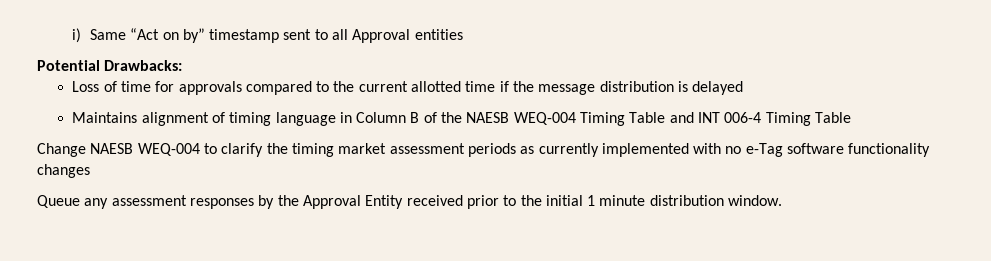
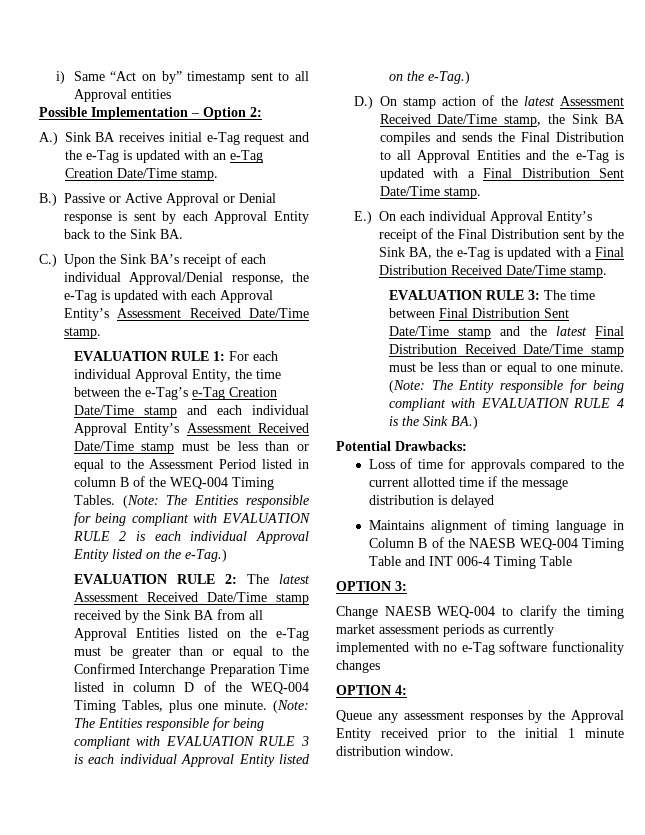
(463, 34) none -> [38,107,262,120] [38,132,309,145] [64,150,263,163] [64,168,218,181] [38,193,276,206] [63,211,309,224] [63,229,183,239] [38,253,266,267] [63,272,309,285] [63,290,273,303] [63,308,309,321] [63,327,101,339] [73,351,278,361] [73,369,281,382] [73,387,277,400] [73,405,309,418] [73,423,309,436] [73,441,310,454] [73,459,309,472] [73,476,274,490] [73,495,309,508] [73,512,310,526] [72,531,309,544] [72,549,227,562] [73,574,310,584] [73,592,309,605] [73,609,263,623] [73,628,309,641] [73,646,309,659] [73,663,309,677] [73,681,310,694] [73,700,309,713] [73,717,264,731] [73,736,309,749] [73,754,310,767] [388,71,470,84] [353,95,624,109] [379,114,625,127] [379,132,624,145] [379,150,624,163] [379,168,624,181] [379,186,481,199] [353,211,592,224] [378,228,624,242] [378,247,624,260] [378,265,607,278] [388,290,595,300] [388,308,569,318] [388,326,624,339] [388,344,624,357] [388,362,624,375] [388,379,624,393] [388,398,624,411] [388,416,478,429] // Possible Implementation – Option 2: // A.) Sink BA receives initial e-Tag request and the e-Tag is updated with an e-Tag Creation Date/Time stamp. // B.) Passive or Active Approval or Denial response is sent by each Approval Entity back to the Sink BA. // C.) Upon the Sink BA’s receipt of each individual Approval/Denial response, the e-Tag is updated with each Approval Entity’s Assessment Received Date/Time stamp. // EVALUATION RULE 1: For each individual Approval Entity, the time between the e-Tag’s e-Tag Creation Date/Time stamp and each individual Approval Entity’s Assessment Received Date/Time stamp must be less than or equal to the Assessment Period listed in column B of the WEQ-004 Timing Tables. (Note: The Entities responsible for being compliant with EVALUATION RULE 2 is each individual Approval Entity listed on the e-Tag.) // EVALUATION RULE 2: The latest Assessment Received Date/Time stamp received by the Sink BA from all Approval Entities listed on the e-Tag must be greater than or equal to the Confirmed Interchange Preparation Time listed in column D of the WEQ-004 Timing Tables, plus one minute. (Note: The Entities responsible for being compliant with EVALUATION RULE 3 is each individual Approval Entity listed on the e-Tag.) // D.) On stamp action of the latest Assessment Received Date/Time stamp, the Sink BA compiles and sends the Final Distribution to all Approval Entities and the e-Tag is updated with a Final Distribution Sent Date/Time stamp. // E.) On each individual Approval Entity’s receipt of the Final Distribution sent by the Sink BA, the e-Tag is updated with a Final Distribution Received Date/Time stamp. // EVALUATION RULE 3: The time between Final Distribution Sent Date/Time stamp and the latest Final Distribution Received Date/Time stamp must be less than or equal to one minute. (Note: The Entity responsible for being compliant with EVALUATION RULE 4 is the Sink BA.)
(851, 117) none -> [336,581,407,591] // OPTION 3:
(90, 171) none -> [336,685,407,695] // OPTION 4:

